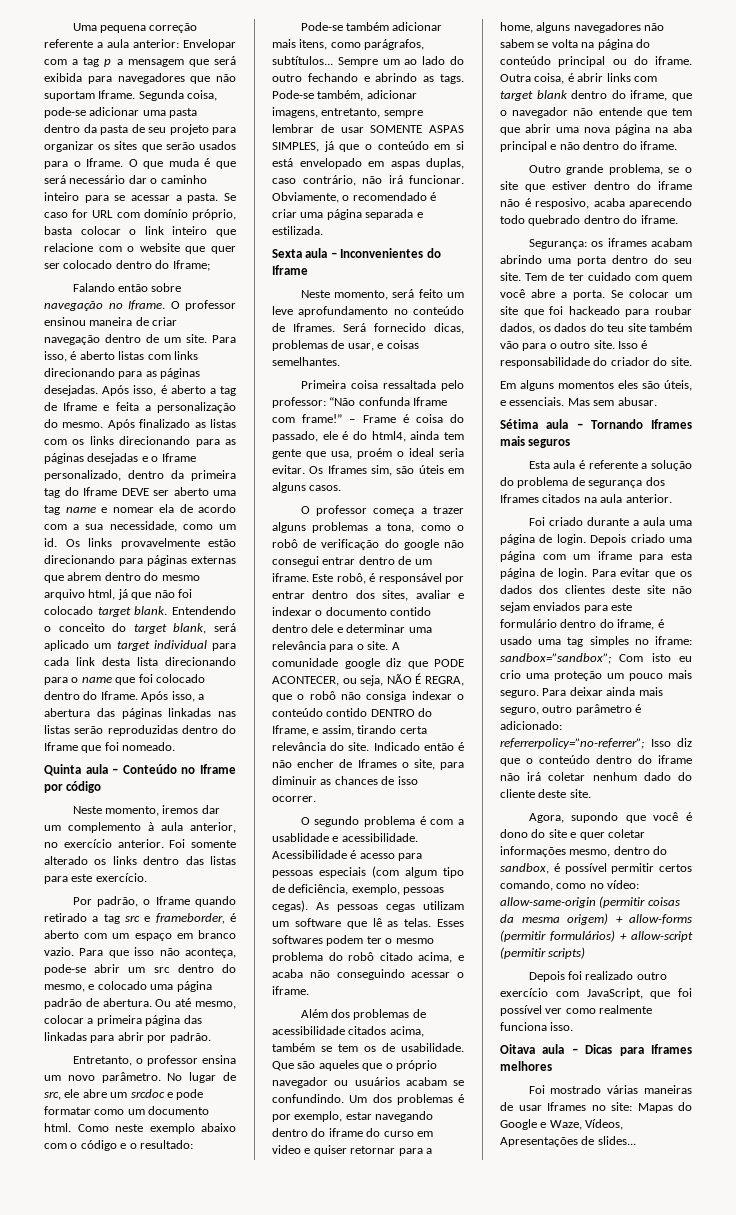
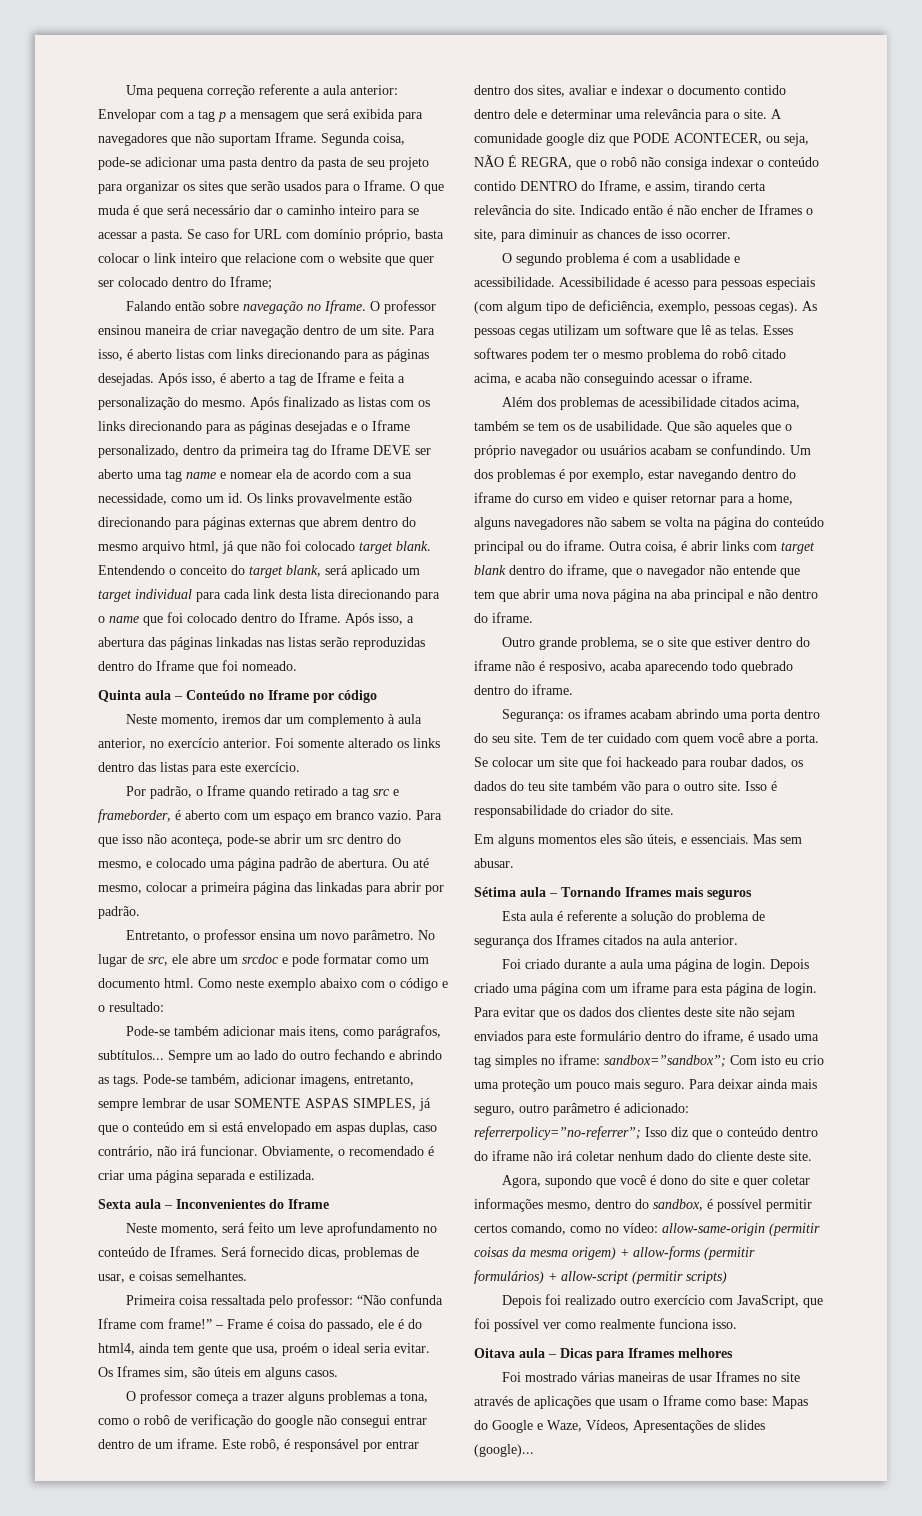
[611,1102,632,1111] site: -> [781,1372,801,1382] [474,1395,768,1409] site através de aplicações que usam o Iframe como base:
[597,1136,636,1145] slides... -> [734,1420,765,1430] [474,1444,534,1457] slides (google)...

